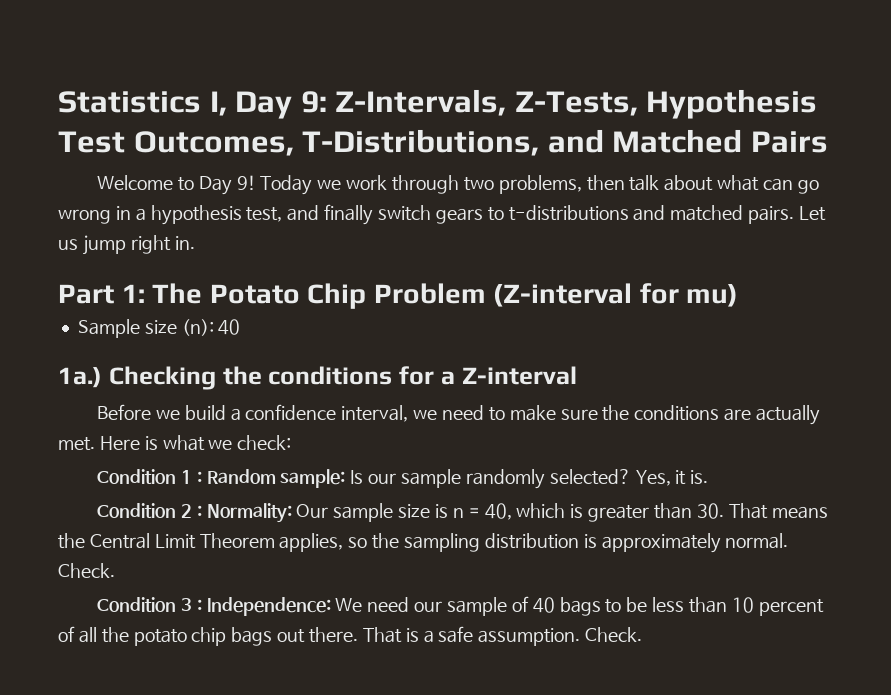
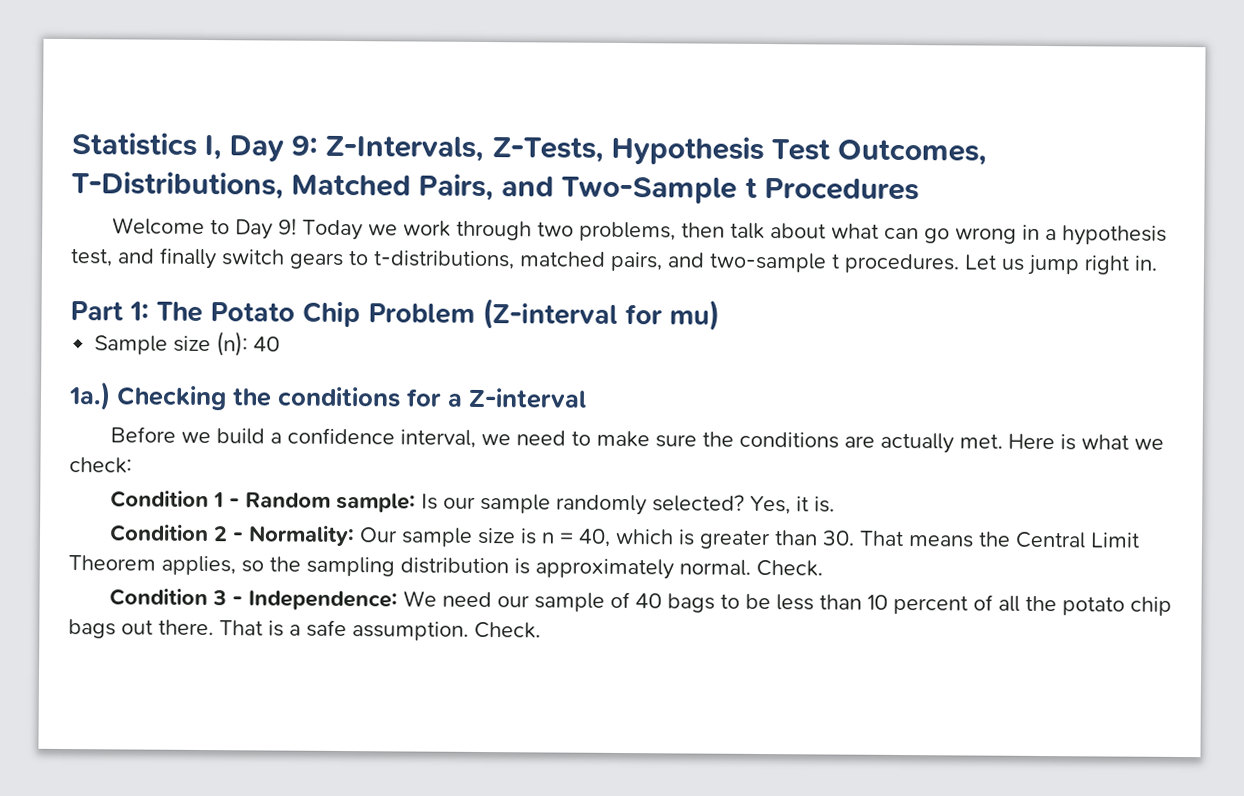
[547,129,828,153] and Matched Pairs -> [291,173,919,204] Matched Pairs, and Two-Sample t Procedures
[508,205,795,224] t-distributions and matched pairs. -> [373,250,960,274] t-distributions, matched pairs, and two-sample t procedures.
[196,471,202,483] : -> [229,498,241,508] -
[196,505,202,517] : -> [232,532,245,542] -
[196,599,202,611] : -> [232,596,244,606] -

